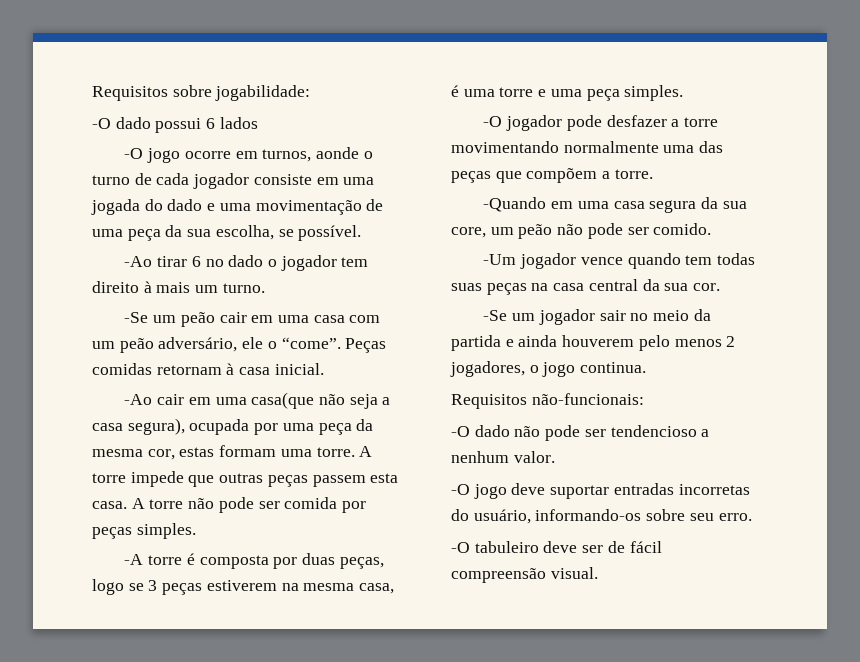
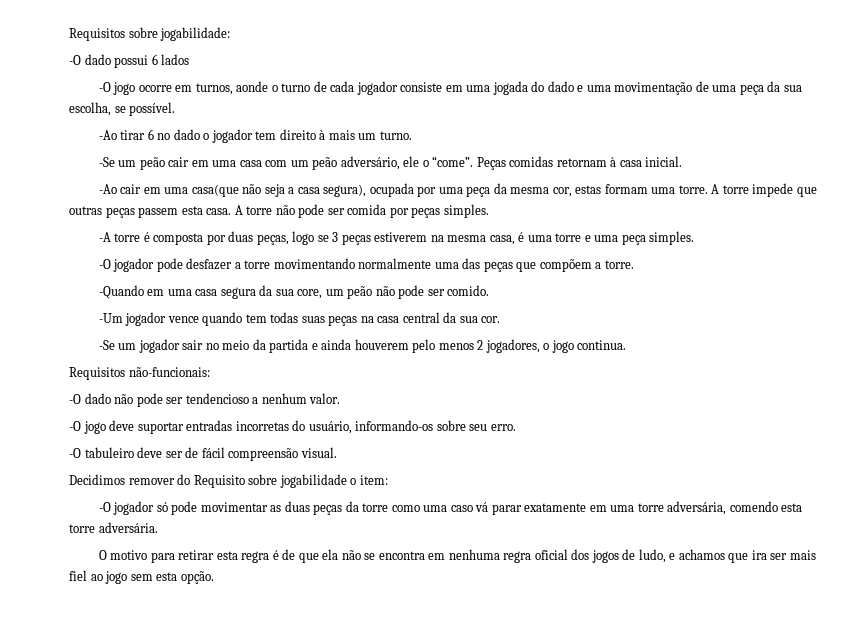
(598, 573) none -> [69,474,388,488] [98,501,803,515] [69,522,158,533] [98,549,816,563] [69,570,214,584] // Decidimos remover do Requisito sobre jogabilidade o item: // -O jogador só pode movimentar as duas peças da torre como uma caso vá parar exatamente em uma torre adversária, comendo esta torre adversária. // O motivo para retirar esta regra é de que ela não se encontra em nenhuma regra oficial dos jogos de ludo, e achamos que ira ser mais fiel ao jogo sem esta opção.

